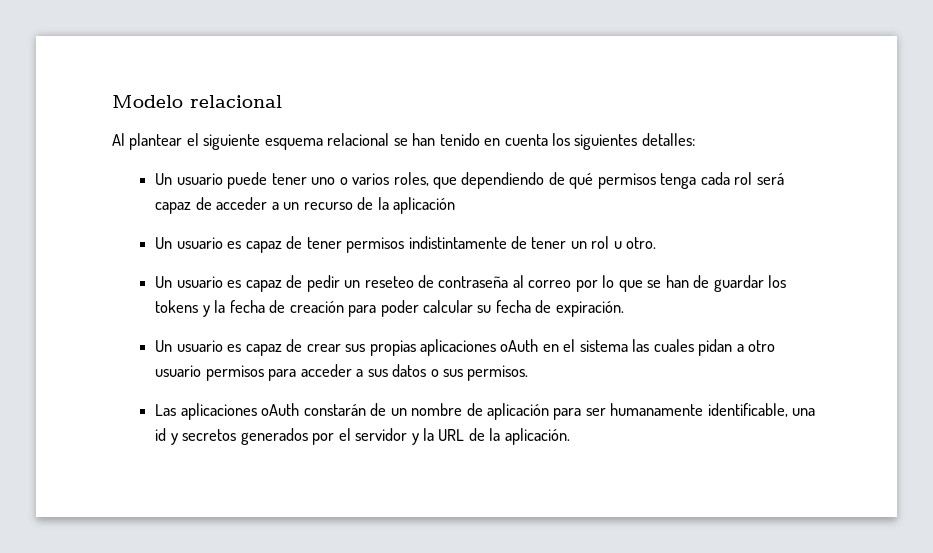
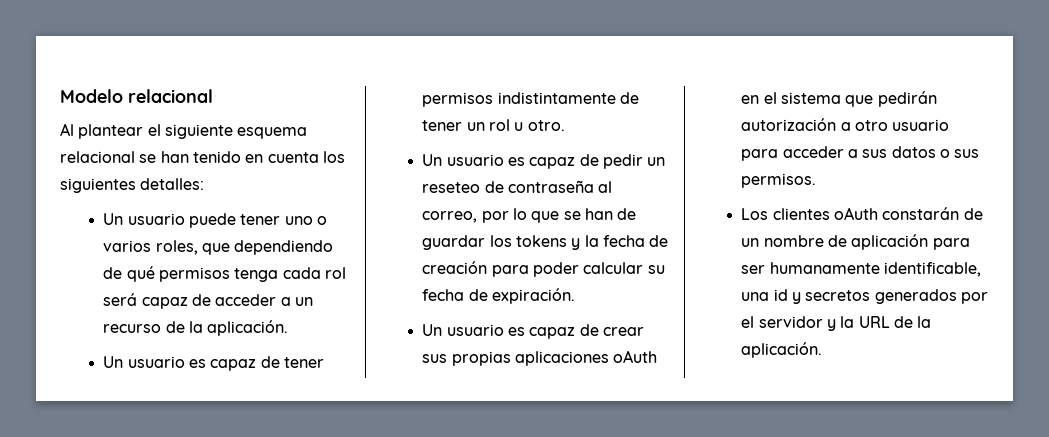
[392,197,455,214] aplicación -> [207,320,289,336] aplicación.
[528,280,572,288] correo -> [422,211,478,223] correo,
[632,339,733,356] las cuales pidan -> [845,91,937,107] [741,118,837,131] que pedirán autorización
[205,365,264,381] permisos -> (950, 125) none
[155,403,257,420] Las aplicaciones -> [741,208,830,220] Los clientes

